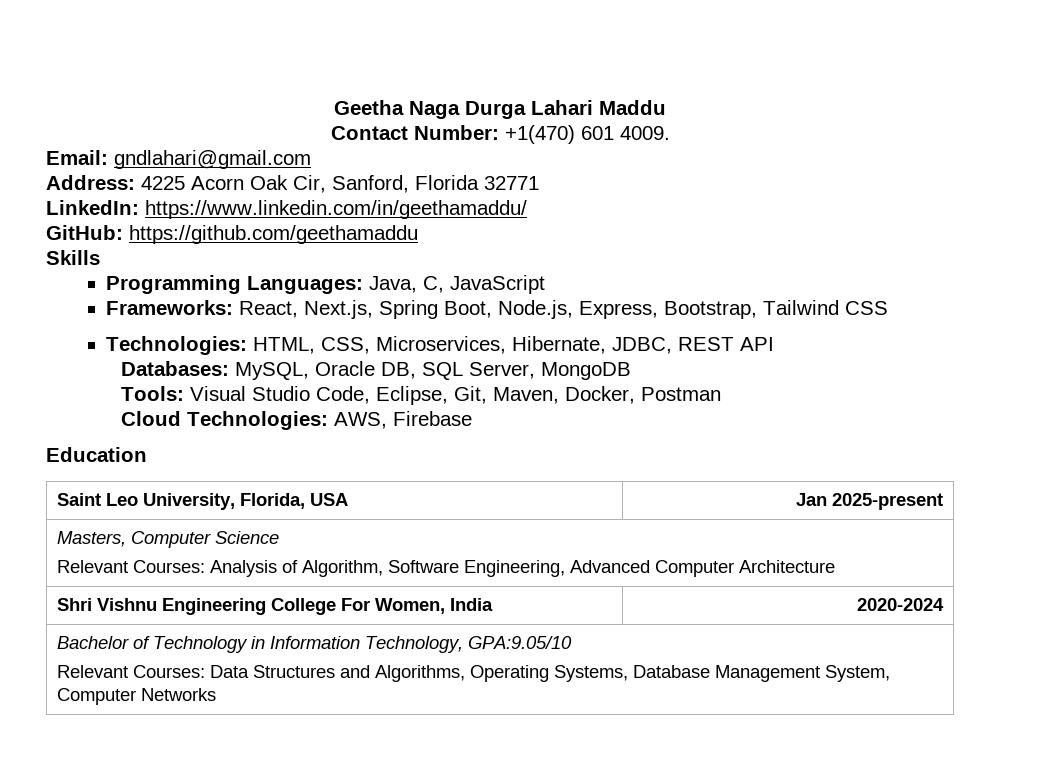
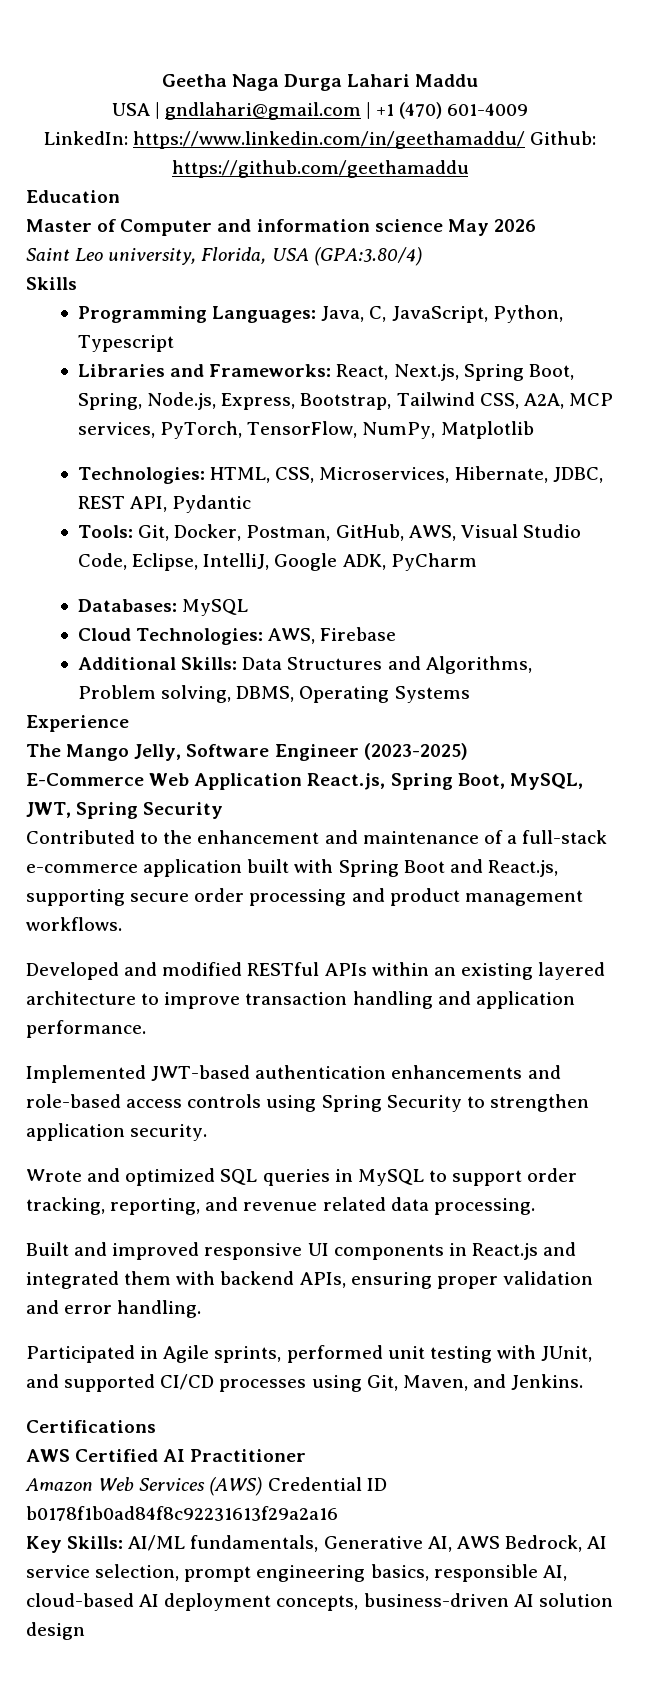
[330,125,670,144] [46,150,311,169] [46,175,539,193] [46,200,527,219] [46,225,418,244] Contact Number: +1(470) 601 4009. // Email: gndlahari@gmail.com // Address: 4225 Acorn Oak Cir, Sanford, Florida 32771 // LinkedIn: https://www.linkedin.com/in/geethamaddu/ // GitHub: https://github.com/geethamaddu -> [111,102,529,120] [43,131,597,149] [171,160,469,178] [26,190,120,203] [26,219,536,236] [26,247,422,266] USA | gndlahari@gmail.com | +1 (470) 601-4009 // LinkedIn: https://www.linkedin.com/in/geethamaddu/ Github: https://github.com/geethamaddu // Education // Master of Computer and information science May 2026 // Saint Leo university, Florida, USA (GPA:3.80/4)
[450,275,546,294] JavaScript // -> [391,305,563,323] [78,335,175,352] [78,364,205,377] JavaScript, Python, Typescript // Libraries and
(493, 309) none -> [78,393,143,410] Spring,
[845,301,889,315] CSS -> [479,393,613,409] [78,421,534,439] CSS, A2A, MCP services, PyTorch, TensorFlow, NumPy, Matplotlib
[740,337,775,351] [121,361,632,380] [121,386,722,405] [121,411,473,430] [46,447,147,462] [56,493,348,510] [796,493,944,510] [56,531,279,548] [56,560,835,577] [56,598,493,615] [857,598,945,611] [56,636,572,653] [56,665,890,682] [56,688,216,705] API // Databases: MySQL, Oracle DB, SQL Server, MongoDB // Tools: Visual Studio Code, Eclipse, Git, Maven, Docker, Postman // Cloud Technologies: AWS, Firebase // Education // Saint Leo University, Florida, USA | Jan 2025-present // Masters, Computer Science // Relevant Courses: Analysis of Algorithm, Software Engineering, Advanced Computer Architecture // Shri Vishnu Engineering College For Women, India | 2020-2024 // Bachelor of Technology in Information Technology, GPA:9.05/10 // Relevant Courses: Data Structures and Algorithms, Operating Systems, Database Management System, Computer Networks -> [130,495,252,513] [78,524,581,541] [78,553,477,571] [78,599,249,616] [78,627,397,645] [78,656,532,674] [78,685,470,703] [26,715,129,732] [26,743,468,761] [26,773,583,790] [26,802,224,819] [26,830,608,844] [26,859,558,877] [26,888,583,906] [26,917,122,931] [26,962,606,980] [26,991,575,1009] [26,1020,146,1038] [26,1065,561,1083] [26,1094,589,1112] [26,1123,208,1141] [26,1168,578,1186] [26,1197,535,1215] [26,1242,577,1260] [26,1271,593,1289] [26,1300,202,1318] [26,1345,593,1363] [26,1374,584,1392] [26,1420,156,1433] [26,1449,307,1462] [25,1477,387,1496] [26,1506,338,1521] [26,1535,608,1553] [26,1564,567,1582] [26,1593,613,1611] [26,1622,85,1640] API, Pydantic // Tools: Git, Docker, Postman, GitHub, AWS, Visual Studio Code, Eclipse, IntelliJ, Google ADK, PyCharm // Databases: MySQL // Cloud Technologies: AWS, Firebase // Additional Skills: Data Structures and Algorithms, Problem solving, DBMS, Operating Systems // Experience // The Mango Jelly, Software Engineer (2023-2025) // E-Commerce Web Application React.js, Spring Boot, MySQL, JWT, Spring Security // Contributed to the enhancement and maintenance of a full-stack e-commerce application built with Spring Boot and React.js, supporting secure order processing and product management workflows. // Developed and modified RESTful APIs within an existing layered architecture to improve transaction handling and application performance. // Implemented JWT-based authentication enhancements and role-based access controls using Spring Security to strengthen application security. // Wrote and optimized SQL queries in MySQL to support order tracking, reporting, and revenue related data processing. // Built and improved responsive UI components in React.js and integrated them with backend APIs, ensuring proper validation and error handling. // Participated in Agile sprints, performed unit testing with JUnit, and supported CI/CD processes using Git, Maven, and Jenkins. // Certifications // AWS Certified AI Practitioner // Amazon Web Services (AWS) Credential ID b0178f1b0ad84f8c92231613f29a2a16 // Key Skills: AI/ML fundamentals, Generative AI, AWS Bedrock, AI service selection, prompt engineering basics, responsible AI, cloud-based AI deployment concepts, business-driven AI solution design

